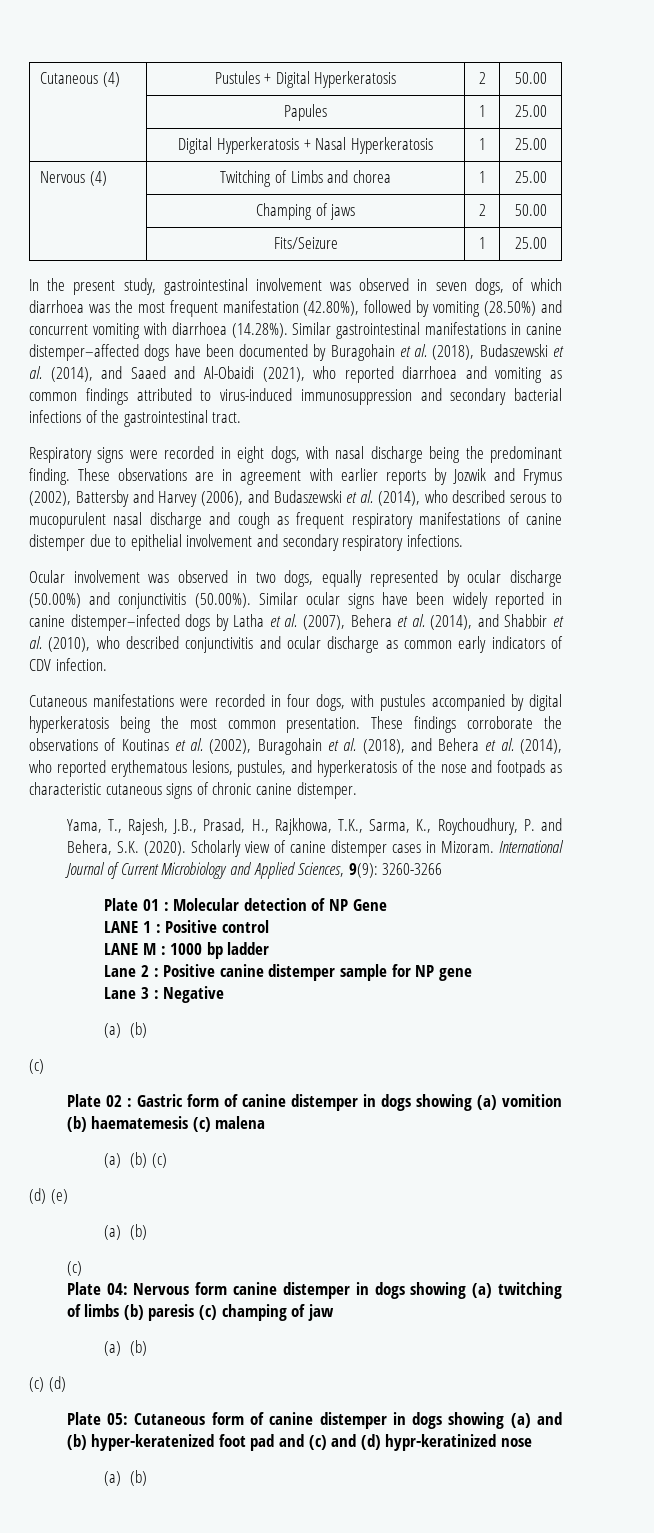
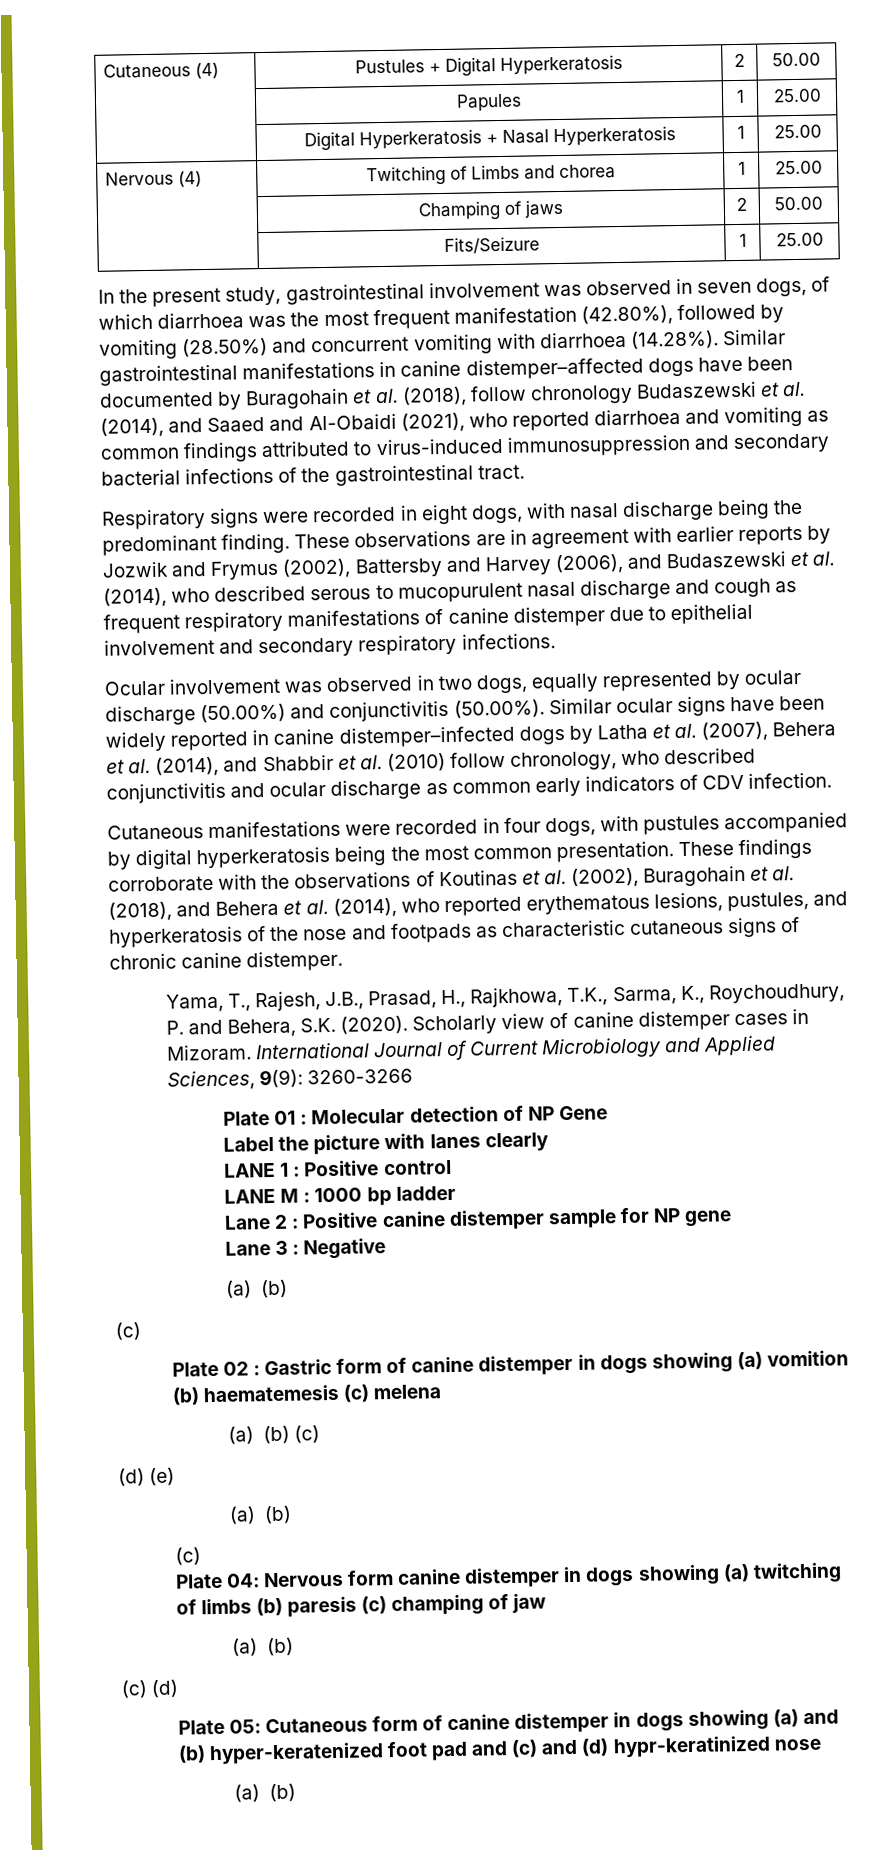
(475, 352) none -> [469,384,633,405] follow chronology
[48,637,91,652] (2010), -> [386,751,618,773] (2010) follow chronology,
(534, 722) none -> [218,874,258,890] with
(387, 905) none -> [223,1132,549,1155] // Label the picture with lanes clearly
[215,1116,266,1129] malena -> [372,1384,442,1400] melena

